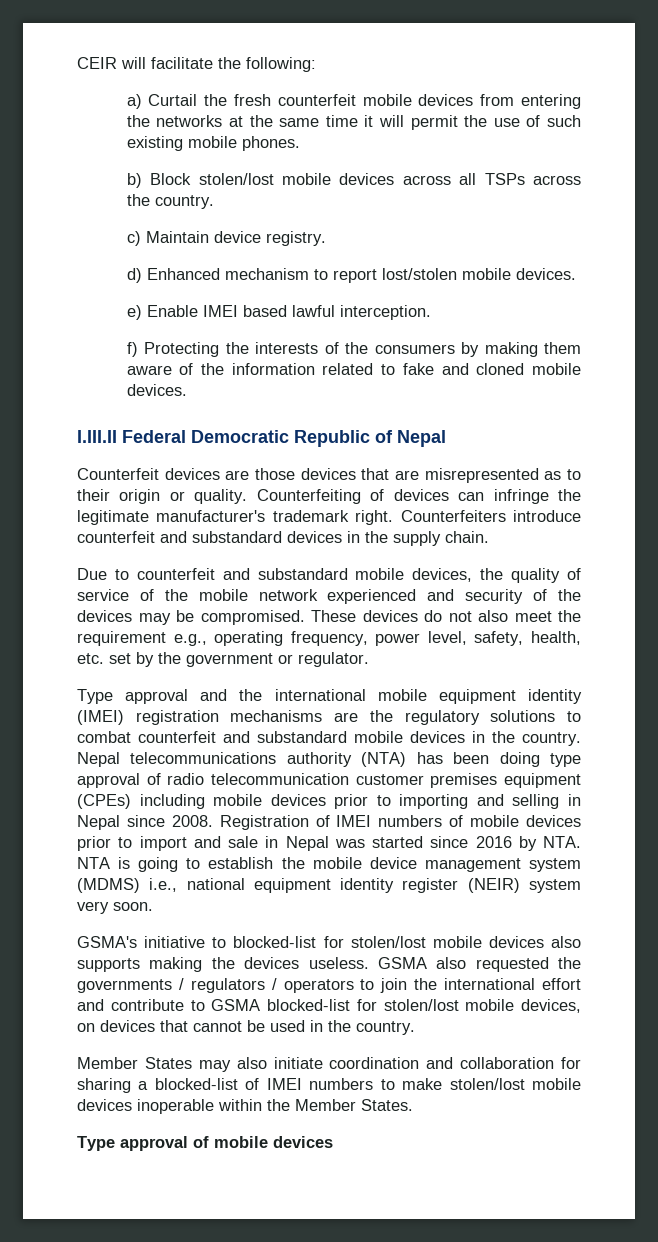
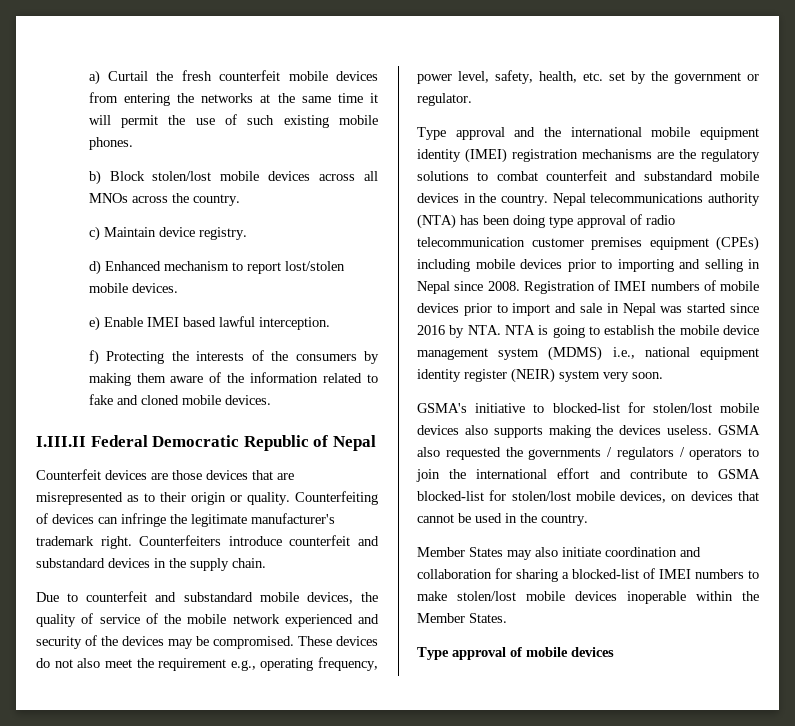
[77,57,316,72] CEIR will facilitate the following: // -> (88, 77) none
[484,173,525,185] TSPs -> [88,193,128,203] MNOs

